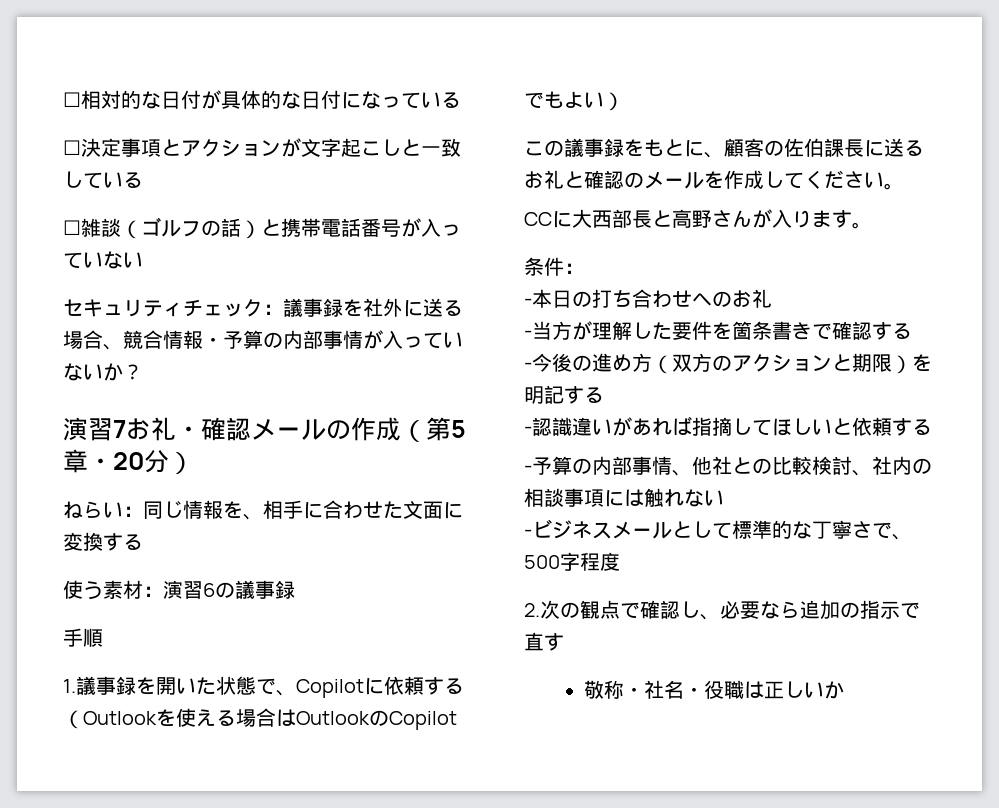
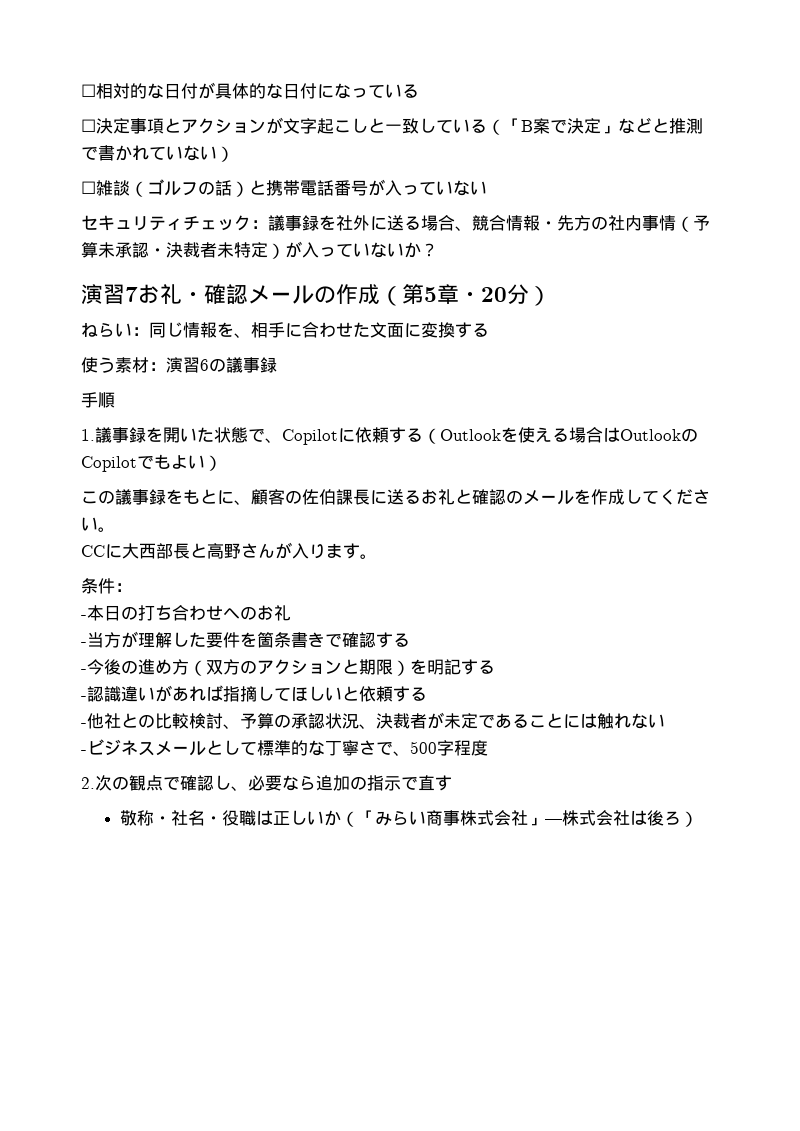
(143, 180) none -> [487,117,703,135] [81,145,234,162] （「B案で決定」などと推測で書かれていない）
[223,330,363,349] 予算の内部事情 -> [557,215,710,232] [81,242,285,259] 先方の社内事情（予算未承認・決裁者未特定）
[532,456,692,476] 予算の内部事情、 -> (87, 725) none
[872,456,932,475] [524,488,604,507] 社内の相談事項 -> [240,712,563,729] 予算の承認状況、決裁者が未定であること
(845, 690) none -> [340,810,698,827] （「みらい商事株式会社」—株式会社は後ろ）

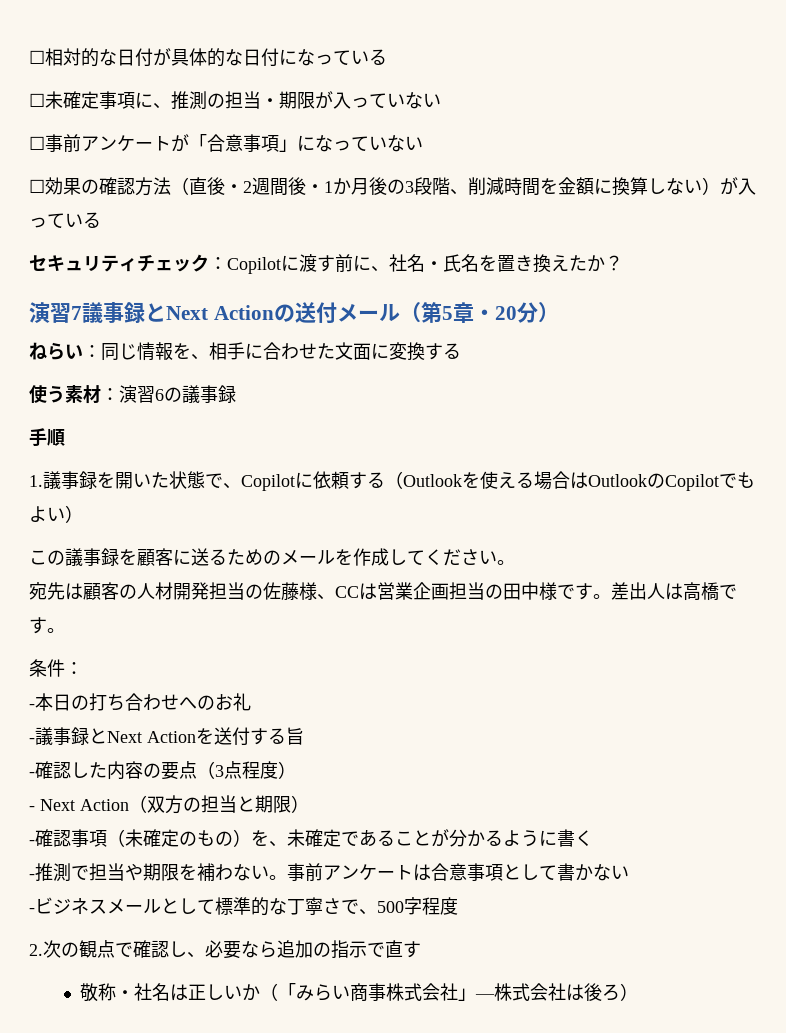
[96,117,703,135] [81,145,234,162] [81,179,487,197] 決定事項とアクションが文字起こしと一致している（「B案で決定」などと推測で書かれていない） // ☐雑談（ゴルフの話）と携帯電話番号が入っていない -> [45,91,441,110] [29,134,423,152] [29,177,756,196] [29,212,101,228] 未確定事項に、推測の担当・期限が入っていない // ☐事前アンケートが「合意事項」になっていない // ☐効果の確認方法（直後・2週間後・1か月後の3段階、削減時間を金額に換算しない）が入っている
[268,215,710,232] [81,241,438,259] [81,284,380,305] 議事録を社外に送る場合、競合情報・先方の社内事情（予算未承認・決裁者未特定）が入っていないか？ // 演習7お礼・確認メールの作成 -> [227,254,623,274] [29,301,400,324] Copilotに渡す前に、社名・氏名を置き換えたか？ // 演習7議事録とNext Actionの送付メール
[183,489,506,505] もとに、顧客の佐伯課長に送るお礼と確認 -> [137,548,263,566] 顧客に送るため
[81,542,343,559] CCに大西部長と高野さんが入りま -> [29,582,737,601] 宛先は顧客の人材開発担当の佐藤様、CCは営業企画担当の田中様です。差出人は高橋で
[87,631,410,648] [81,659,342,676] 当方が理解した要件を箇条書きで確認する // -今後の進め方（双方のアクション -> [35,727,304,746] [29,761,296,780] [29,795,237,814] 議事録とNext Actionを送付する旨 // -確認した内容の要点（3点程度） // - Next Action（双方の担当
[410,659,495,675] [81,685,427,702] [81,712,631,729] を明記する // -認識違いがあれば指摘してほしいと依頼する // -他社との比較検討、予算の承認状況、決裁者が未定であることには触れ -> [29,829,593,847] [29,863,593,882] // -確認事項（未確定のもの）を、未確定であることが分かるように書く // -推測で担当や期限を補わない。事前アンケートは合意事項として書か
[204,810,256,826] ・役職 -> (171, 992) none

